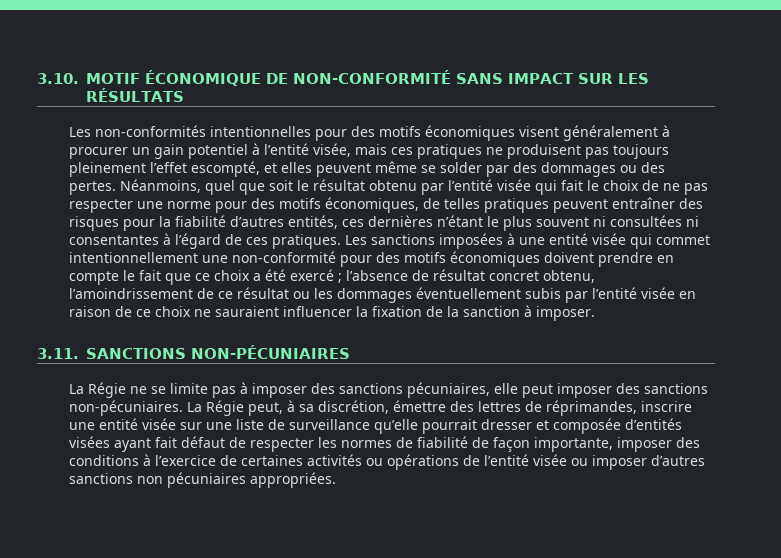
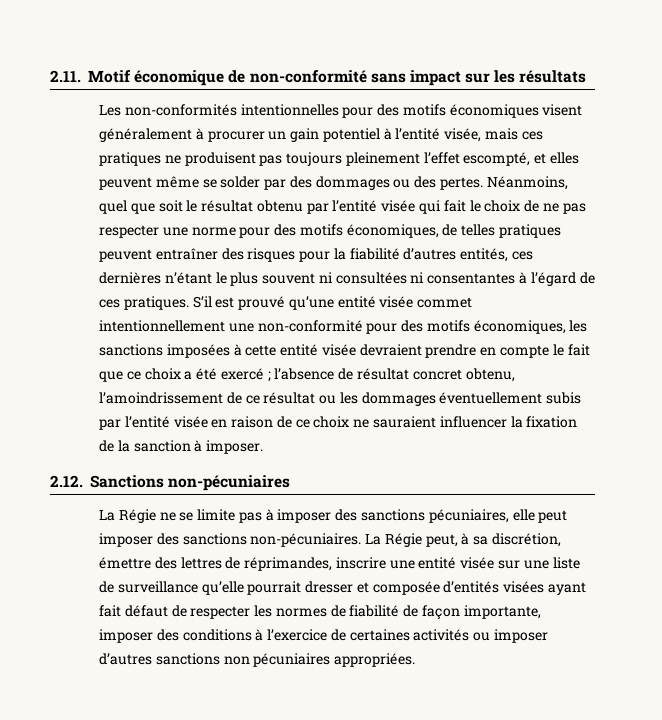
[37,70,649,86] [86,88,184,102] 3.10. MOTIF ÉCONOMIQUE DE NON-CONFORMITÉ SANS IMPACT SUR LES RÉSULTATS -> [50,70,587,86] 2.11. Motif économique de non-conformité sans impact sur les résultats
[344,233,652,249] Les sanctions imposées à une entité visée qui -> [192,296,414,310] S’il est prouvé qu’une entité visée
[449,251,594,267] économiques doivent -> [473,320,588,334] [98,344,422,358] économiques, les sanctions imposées à cette entité visée devraient
[37,345,350,359] 3.11. SANCTIONS NON-PÉCUNIAIRES -> [50,475,291,491] 2.12. Sanctions non-pécuniaires
[386,454,588,470] opérations de l’entité visée ou -> (491, 636) none

